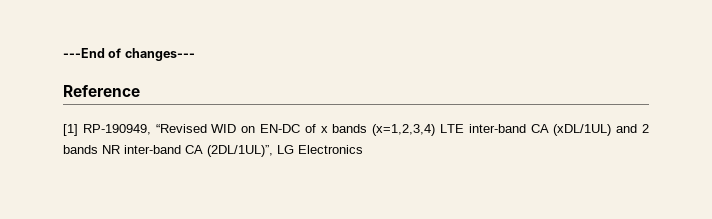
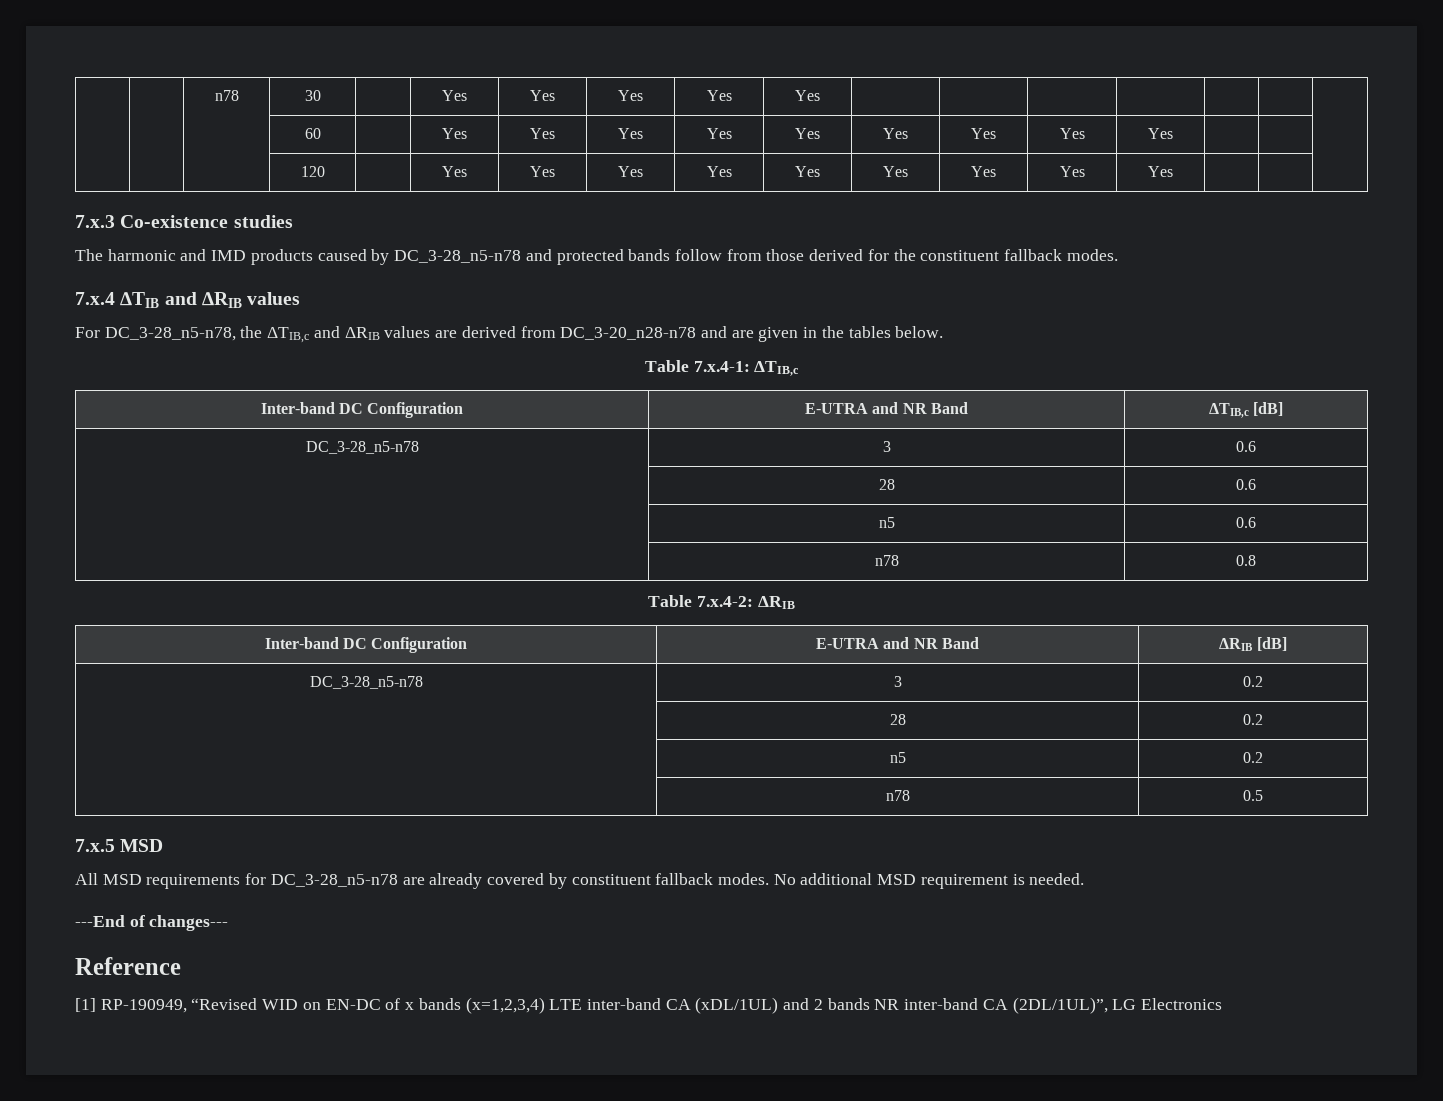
(63, 53) none -> [214,90,239,101] [304,90,321,101] [442,90,467,101] [530,90,555,101] [618,90,643,101] [706,90,732,101] [795,90,820,101] [304,128,321,139] [442,128,467,139] [530,128,555,139] [618,128,643,139] [706,128,732,139] [795,128,820,139] [883,128,908,139] [971,128,996,139] [1059,128,1085,139] [1148,128,1173,139] [300,166,325,177] [442,166,467,177] [530,166,555,177] [618,166,643,177] [706,166,732,177] [795,166,820,177] [883,166,908,177] [971,166,996,177] [1059,166,1085,177] [1148,166,1173,177] [75,215,293,228] [75,249,1118,265] [75,292,301,308] [75,326,944,343] [644,360,800,376] [260,402,464,418] [805,402,968,414] [1208,402,1284,418] [305,441,419,454] [882,441,891,452] [1236,441,1256,452] [878,479,895,490] [1236,479,1256,490] [878,517,895,528] [1236,517,1256,528] [874,555,899,566] [1236,555,1256,566] [648,595,795,609] [264,637,468,653] [816,637,979,649] [1219,637,1287,651] [309,676,423,689] [893,676,902,687] [1243,676,1263,687] [889,714,906,725] [1243,714,1263,725] [889,752,906,763] [1243,752,1263,763] [885,790,910,801] [1243,790,1263,801] [75,839,164,852] [75,873,1085,889] | | n78 | 30 | | Yes | Yes | Yes | Yes | Yes | | | | | | | // | | | 60 | | Yes | Yes | Yes | Yes | Yes | Yes | Yes | Yes | Yes | | | // | | | 120 | | Yes | Yes | Yes | Yes | Yes | Yes | Yes | Yes | Yes | | | // 7.x.3 Co-existence studies // The harmonic and IMD products caused by DC_3-28_n5-n78 and protected bands follow from those derived for the constituent fallback modes. // 7.x.4 ∆TIB and ∆RIB values // For DC_3-28_n5-n78, the ΔTIB,c and ΔRIB values are derived from DC_3-20_n28-n78 and are given in the tables below. // Table 7.x.4-1: ΔTIB,c // Inter-band DC Configuration | E-UTRA and NR Band | ΔTIB,c [dB] // DC_3-28_n5-n78 | 3 | 0.6 // | 28 | 0.6 // | n5 | 0.6 // | n78 | 0.8 // Table 7.x.4-2: ΔRIB // Inter-band DC Configuration | E-UTRA and NR Band | ΔRIB [dB] // DC_3-28_n5-n78 | 3 | 0.2 // | 28 | 0.2 // | n5 | 0.2 // | n78 | 0.5 // 7.x.5 MSD // All MSD requirements for DC_3-28_n5-n78 are already covered by constituent fallback modes. No additional MSD requirement is needed. //

